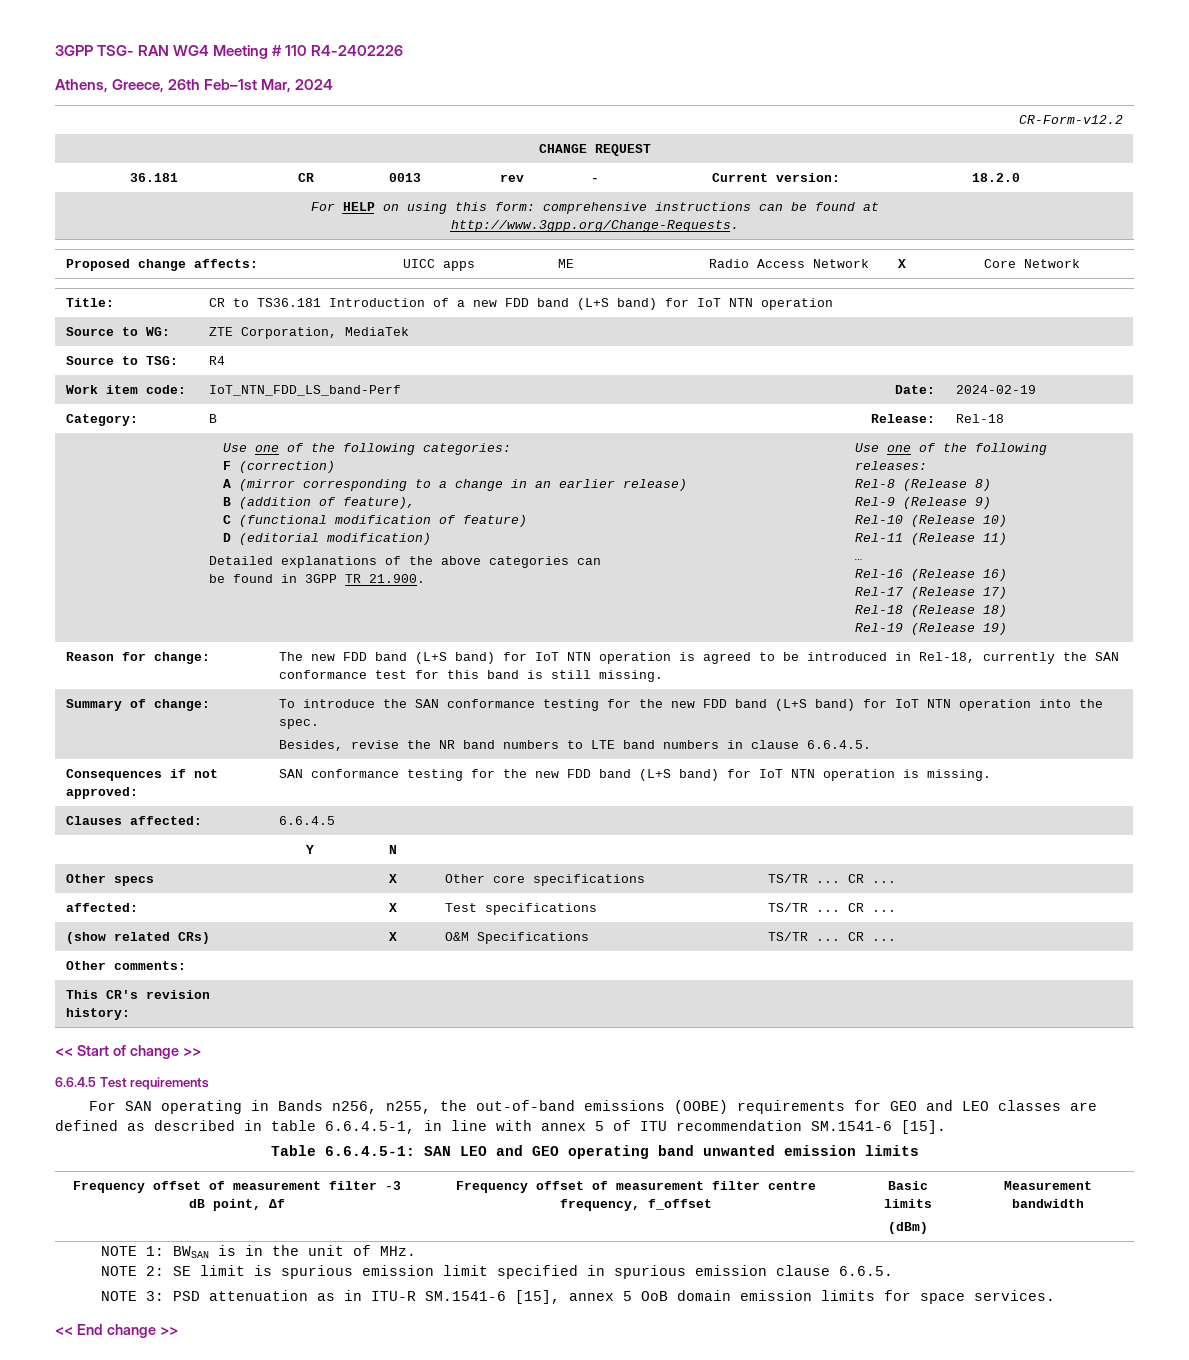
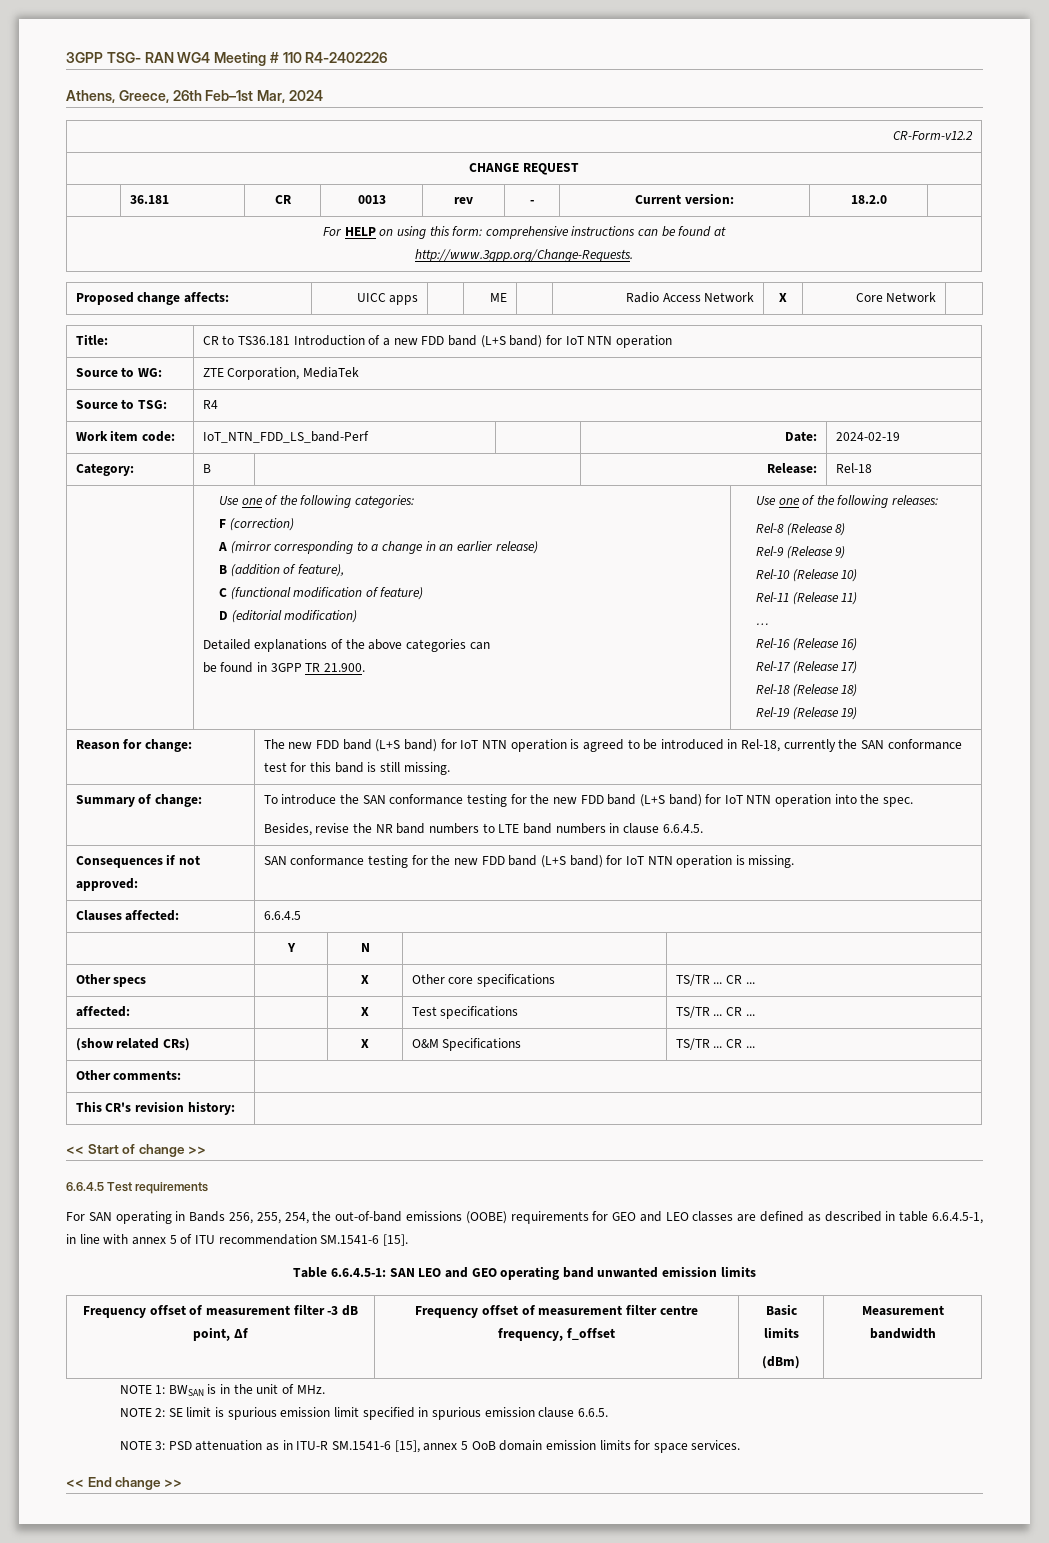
[332,1101,432,1114] n256, n255, -> [228,1212,309,1224] 256, 255, 254,

